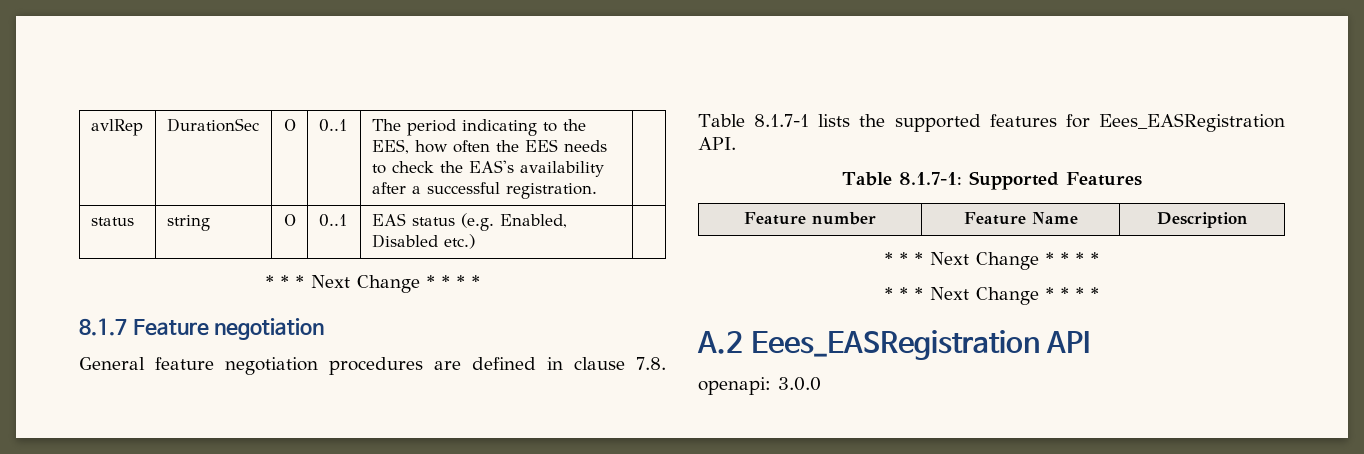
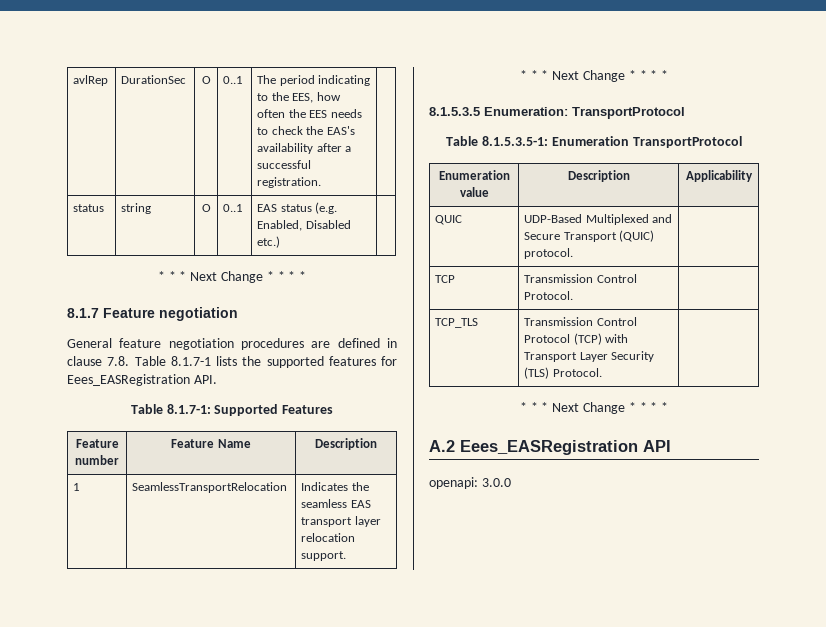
[884,252,1099,270] // * * * Next Change * * * * -> [73,483,81,491] [132,482,288,493] [301,482,369,491] [301,499,371,508] [301,516,381,527] [301,533,356,542] [301,551,347,561] [519,70,669,82] [429,107,685,119] [446,136,742,148] [438,170,510,180] [459,187,489,197] [567,170,630,182] [685,170,753,182] [435,215,463,225] [524,214,673,225] [524,230,655,242] [524,248,574,259] [435,275,456,283] [524,274,637,283] [524,291,574,300] [435,318,479,328] [524,317,637,326] [524,333,629,345] [524,351,655,362] [524,367,602,379] // 1 | SeamlessTransportRelocation | Indicates the seamless EAS transport layer relocation support. // * * * Next Change * * * * // 8.1.5.3.5 Enumeration: TransportProtocol // Table 8.1.5.3.5-1: Enumeration TransportProtocol // Enumeration value | Description | Applicability // QUIC | UDP-Based Multiplexed and Secure Transport (QUIC) protocol. | // TCP | Transmission Control Protocol. | // TCP_TLS | Transmission Control Protocol (TCP) with Transport Layer Security (TLS) Protocol. |

